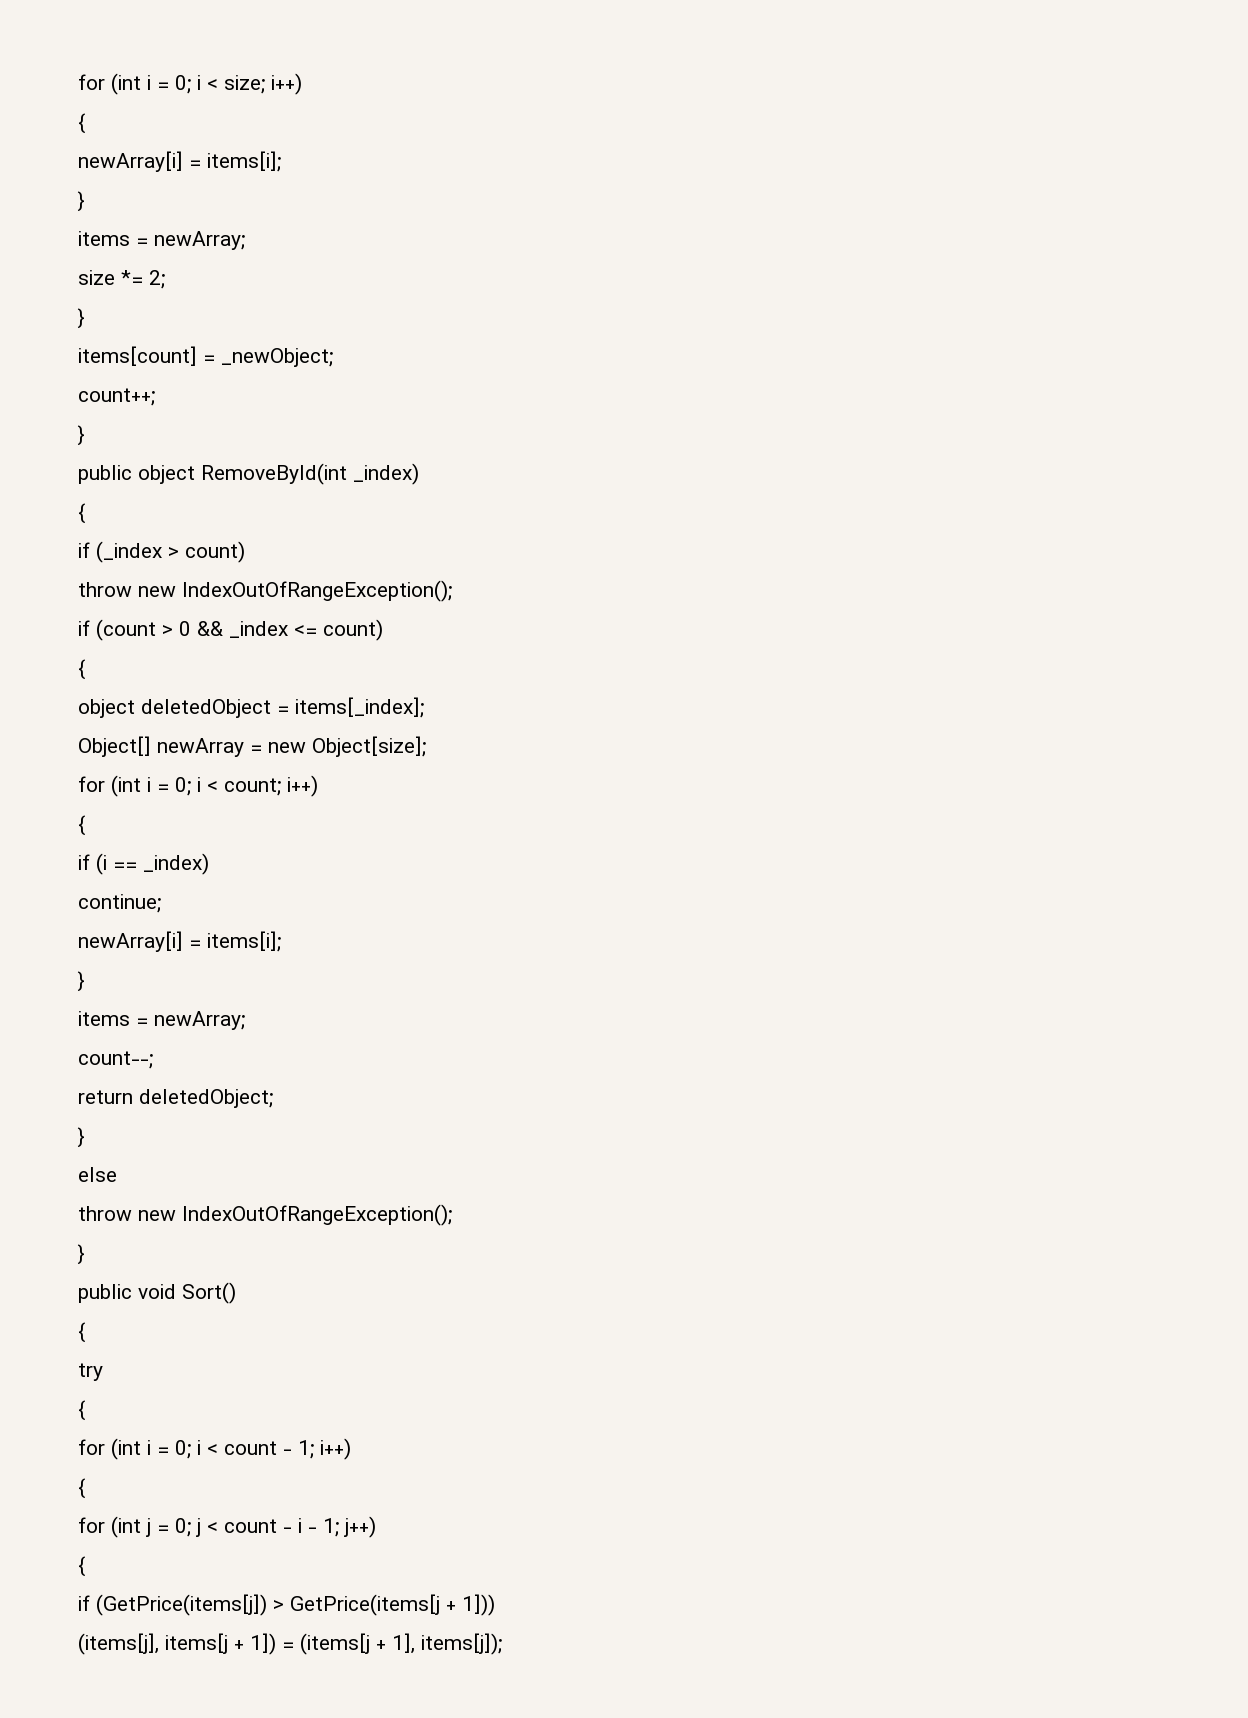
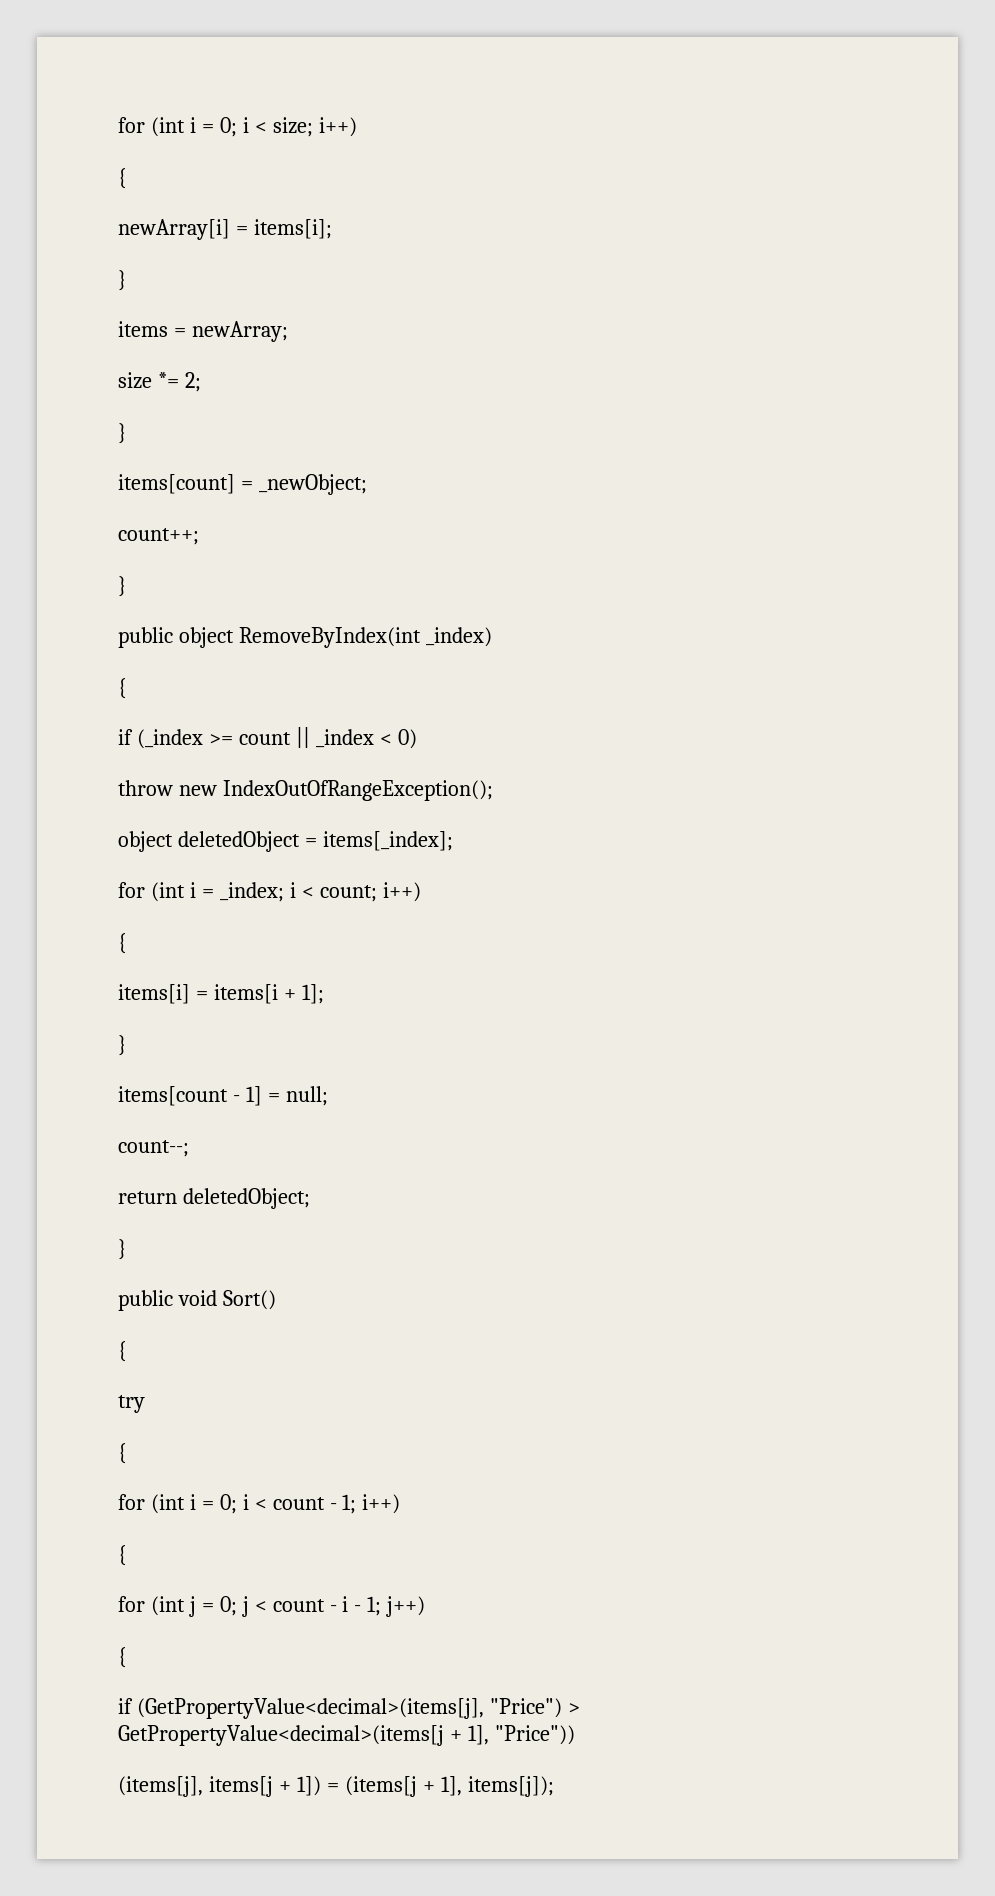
[201,463,347,485] RemoveById(int -> [238,627,421,648] RemoveByIndex(int
[168,541,245,563] [78,580,452,602] [78,619,383,641] [78,659,86,680] > count) // throw new IndexOutOfRangeException(); // if (count > 0 && _index <= count) // { -> [208,727,417,749] [118,780,493,801] >= count || _index < 0) // throw new IndexOutOfRangeException();
[78,736,426,757] [78,775,191,797] // Object[] newArray = new Object[size]; // for (int i = 0; -> [118,882,284,902] // for (int i = _index;
[78,853,209,875] [78,894,161,913] [78,931,281,952] [77,971,85,992] [78,1011,245,1030] if (i == _index) // continue; // newArray[i] = items[i]; // } // items = newArray; -> [118,984,324,1004] [118,1035,127,1056] [118,1086,328,1106] items[i] = items[i + 1]; // } // items[count - 1] = null;
[78,1167,117,1182] [78,1204,452,1226] [77,1244,85,1265] // else // throw new IndexOutOfRangeException(); // } -> (127, 1249) none
[96,1594,495,1616] (GetPrice(items[j]) > GetPrice(items[j + 1])) -> [136,1698,580,1719] [118,1725,575,1746] (GetPropertyValue<decimal>(items[j], "Price") > GetPropertyValue<decimal>(items[j + 1], "Price"))

